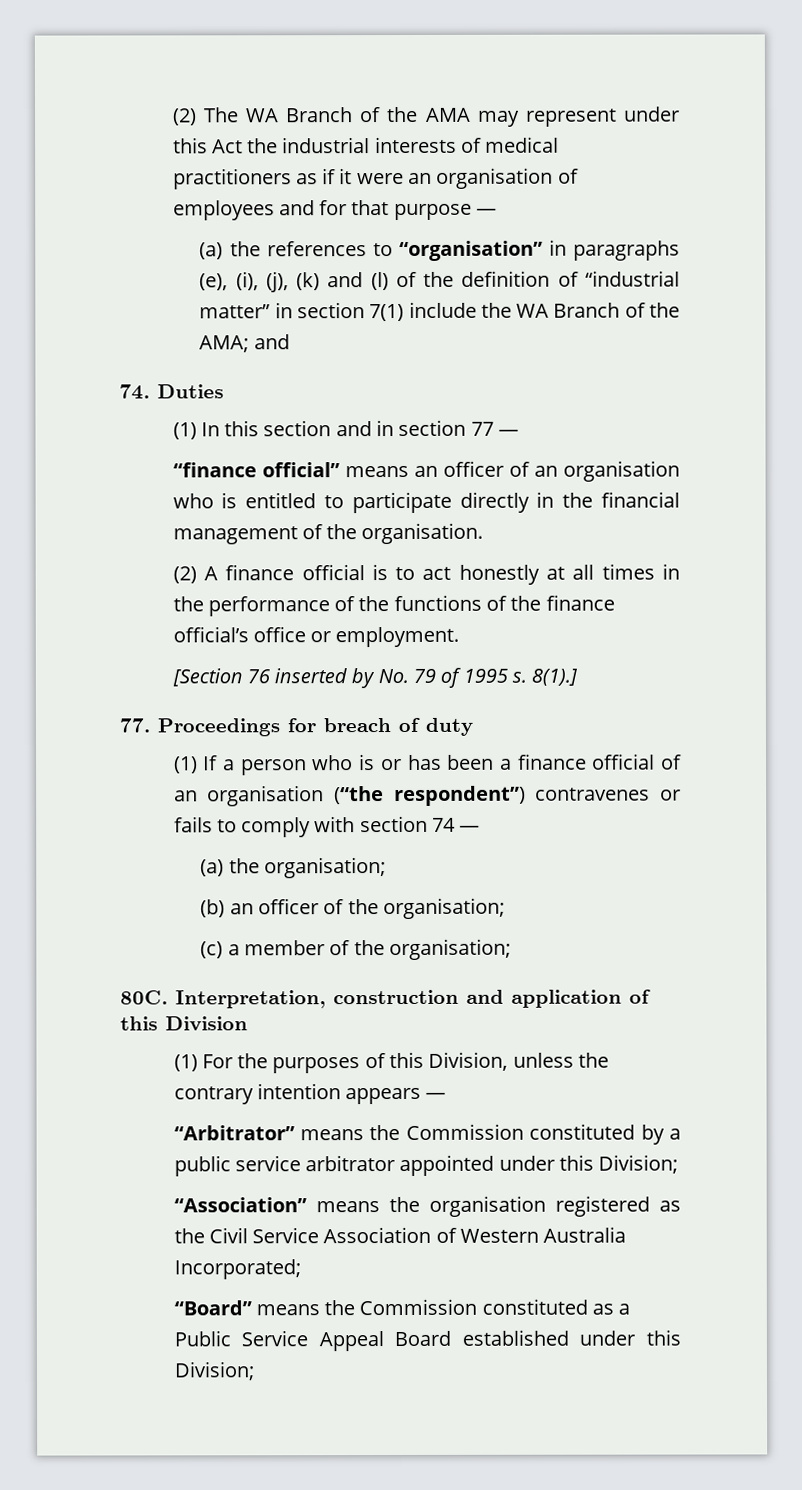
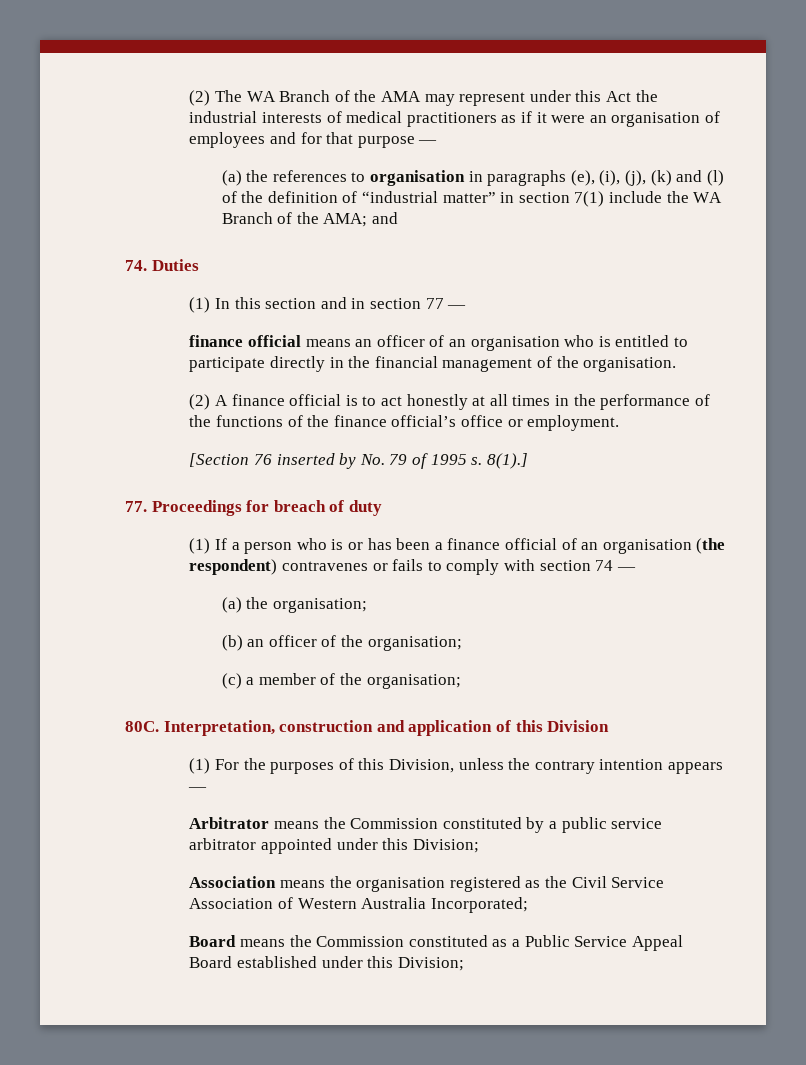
[398,240,543,262] “organisation” -> [370,170,466,186] organisation
[172,462,340,478] “finance official” -> [189,335,302,347] finance official
[333,785,526,807] (“the respondent”) -> [696,538,726,554] [189,559,278,575] (the respondent)
[173,1125,295,1141] “Arbitrator” -> [189,817,270,829] Arbitrator
[173,1197,307,1213] “Association” -> [189,876,277,888] Association
[173,1300,252,1316] “Board” -> [189,935,237,947] Board

